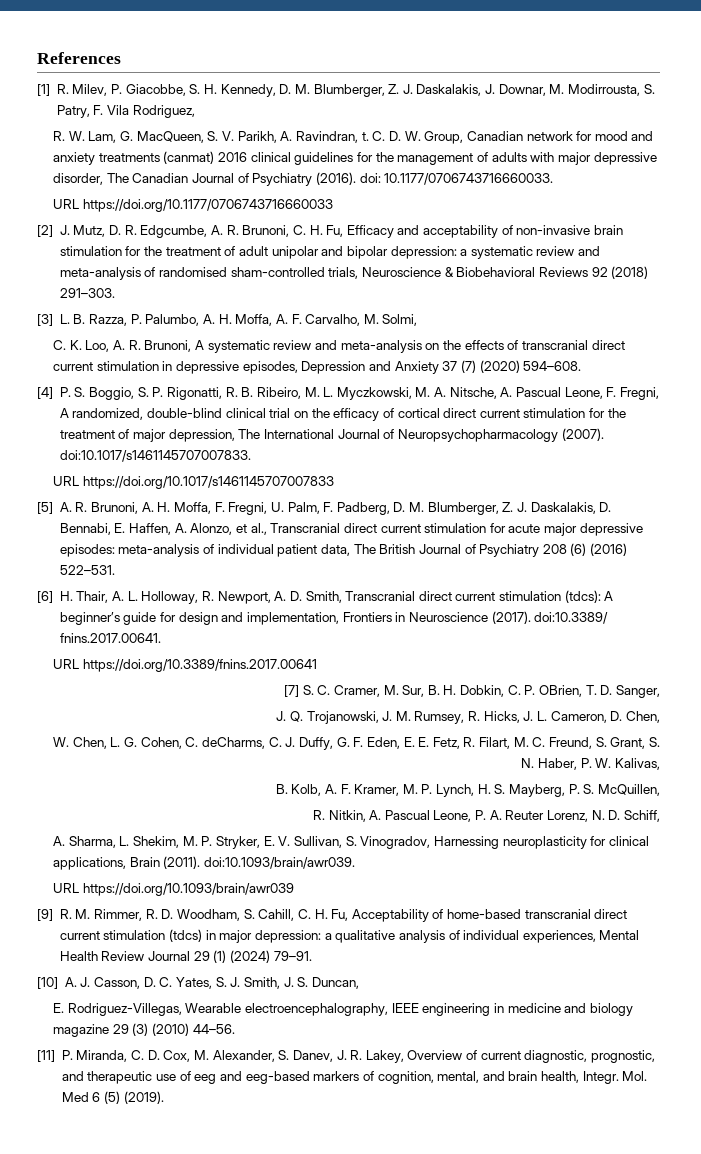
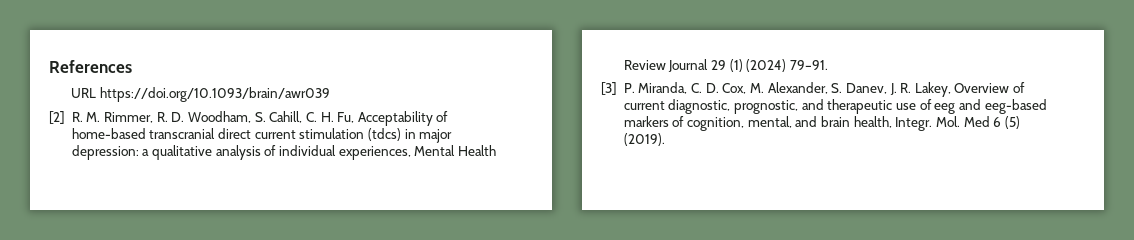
[37,84,655,97] [56,105,195,118] [53,131,654,144] [53,151,657,165] [53,172,554,186] [53,199,333,212] [37,225,624,238] [59,246,601,259] [59,266,649,280] [59,288,115,298] [37,314,418,326] [53,340,625,353] [53,360,582,374] [37,387,660,400] [59,408,626,421] [59,428,604,442] [59,450,251,462] [53,476,334,489] [37,502,612,515] [59,523,643,536] [59,543,628,557] [59,565,115,575] [37,590,614,604] [59,611,609,625] [59,633,161,643] [53,659,317,672] [283,685,660,698] [276,711,660,724] [53,737,660,750] [521,758,660,770] [275,784,660,797] [312,810,660,822] [53,836,649,849] [53,856,356,870] // [1] R. Milev, P. Giacobbe, S. H. Kennedy, D. M. Blumberger, Z. J. Daskalakis, J. Downar, M. Modirrousta, S. Patry, F. Vila Rodriguez, // R. W. Lam, G. MacQueen, S. V. Parikh, A. Ravindran, t. C. D. W. Group, Canadian network for mood and anxiety treatments (canmat) 2016 clinical guidelines for the management of adults with major depressive disorder, The Canadian Journal of Psychiatry (2016). doi: 10.1177/0706743716660033. // URL https://doi.org/10.1177/0706743716660033 // [2] J. Mutz, D. R. Edgcumbe, A. R. Brunoni, C. H. Fu, Efficacy and acceptability of non-invasive brain stimulation for the treatment of adult unipolar and bipolar depression: a systematic review and meta-analysis of randomised sham-controlled trials, Neuroscience & Biobehavioral Reviews 92 (2018) 291–303. // [3] L. B. Razza, P. Palumbo, A. H. Moffa, A. F. Carvalho, M. Solmi, // C. K. Loo, A. R. Brunoni, A systematic review and meta-analysis on the effects of transcranial direct current stimulation in depressive episodes, Depression and Anxiety 37 (7) (2020) 594–608. // [4] P. S. Boggio, S. P. Rigonatti, R. B. Ribeiro, M. L. Myczkowski, M. A. Nitsche, A. Pascual Leone, F. Fregni, A randomized, double-blind clinical trial on the efficacy of cortical direct current stimulation for the treatment of major depression, The International Journal of Neuropsychopharmacology (2007). doi:10.1017/s1461145707007833. // URL https://doi.org/10.1017/s1461145707007833 // [5] A. R. Brunoni, A. H. Moffa, F. Fregni, U. Palm, F. Padberg, D. M. Blumberger, Z. J. Daskalakis, D. Bennabi, E. Haffen, A. Alonzo, et al., Transcranial direct current stimulation for acute major depressive episodes: meta-analysis of individual patient data, The British Journal of Psychiatry 208 (6) (2016) 522–531. // [6] H. Thair, A. L. Holloway, R. Newport, A. D. Smith, Transcranial direct current stimulation (tdcs): A beginner’s guide for design and implementation, Frontiers in Neuroscience (2017). doi:10.3389/ fnins.2017.00641. // URL https://doi.org/10.3389/fnins.2017.00641 // [7] S. C. Cramer, M. Sur, B. H. Dobkin, C. P. OBrien, T. D. Sanger, // J. Q. Trojanowski, J. M. Rumsey, R. Hicks, J. L. Cameron, D. Chen, // W. Chen, L. G. Cohen, C. deCharms, C. J. Duffy, G. F. Eden, E. E. Fetz, R. Filart, M. C. Freund, S. Grant, S. N. Haber, P. W. Kalivas, // B. Kolb, A. F. Kramer, M. P. Lynch, H. S. Mayberg, P. S. McQuillen, // R. Nitkin, A. Pascual Leone, P. A. Reuter Lorenz, N. D. Schiff, // A. Sharma, L. Shekim, M. P. Stryker, E. V. Sullivan, S. Vinogradov, Harnessing neuroplasticity for clinical applications, Brain (2011). doi:10.1093/brain/awr039. -> (132, 66) none
[37,909,53,921] [9] -> [49,111,65,124] [2]
[37,977,359,989] [53,1003,634,1016] [53,1023,235,1037] [37,1050,55,1062] [10] A. J. Casson, D. C. Yates, S. J. Smith, J. S. Duncan, // E. Rodriguez-Villegas, Wearable electroencephalography, IEEE engineering in medicine and biology magazine 29 (3) (2010) 44–56. // [11] -> [601,82,617,95] [3]

